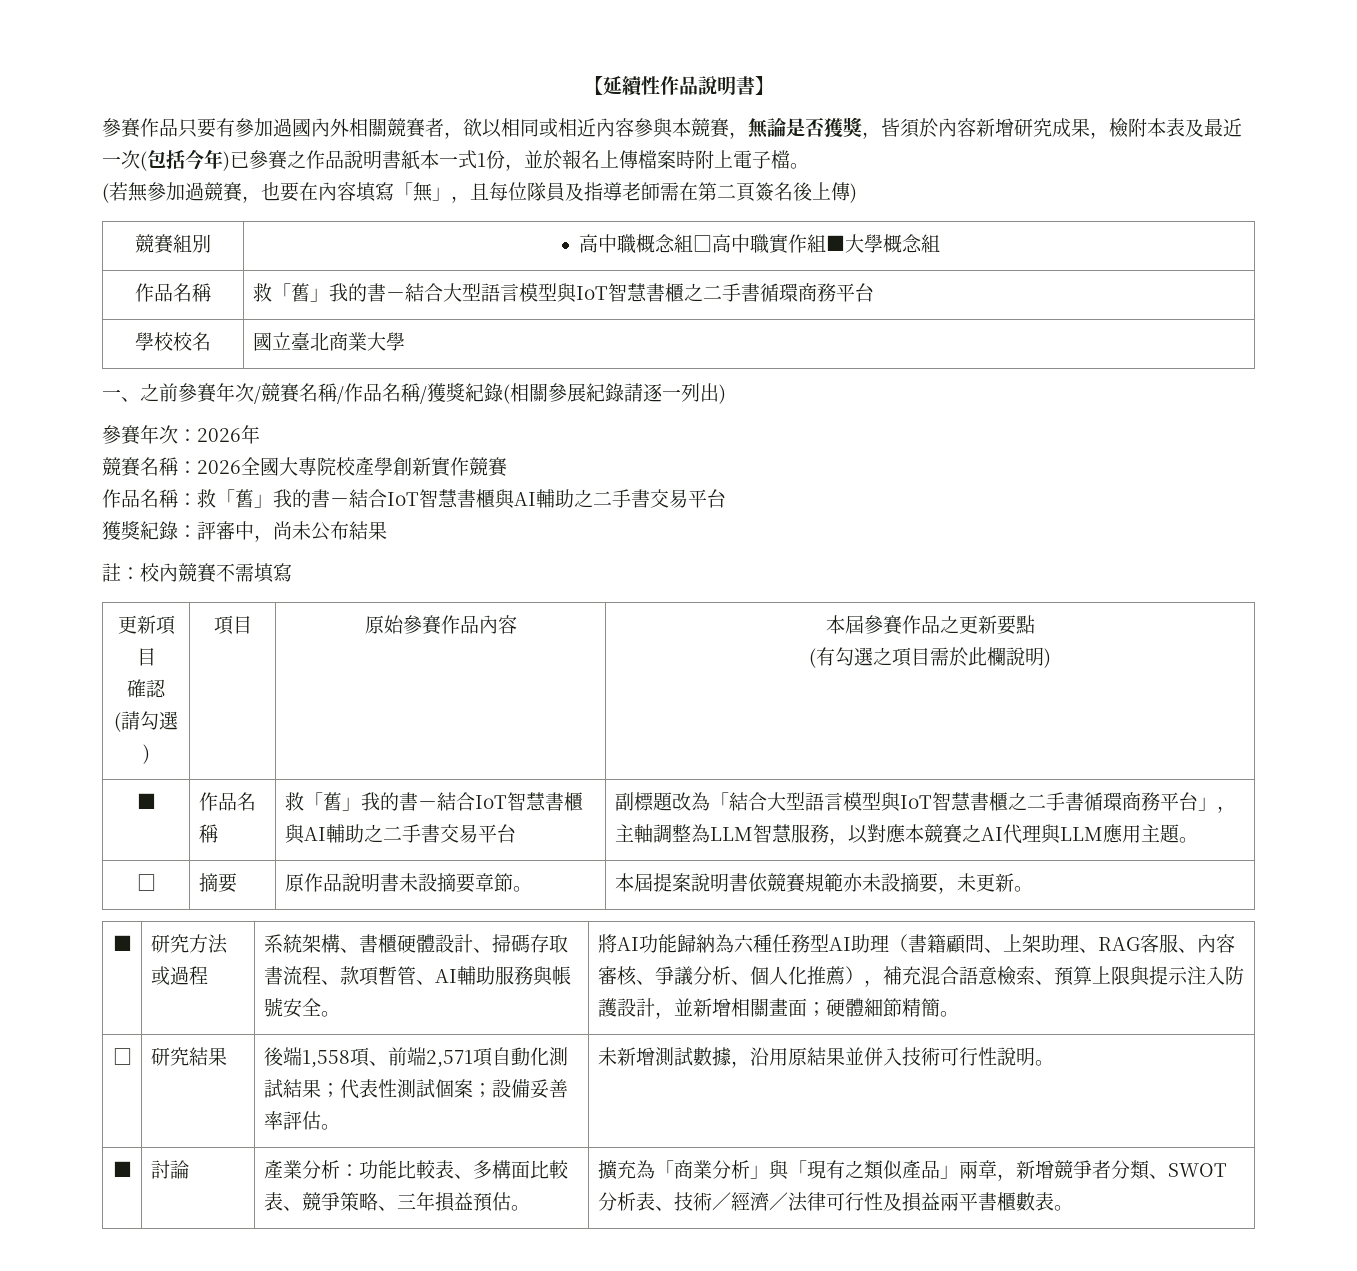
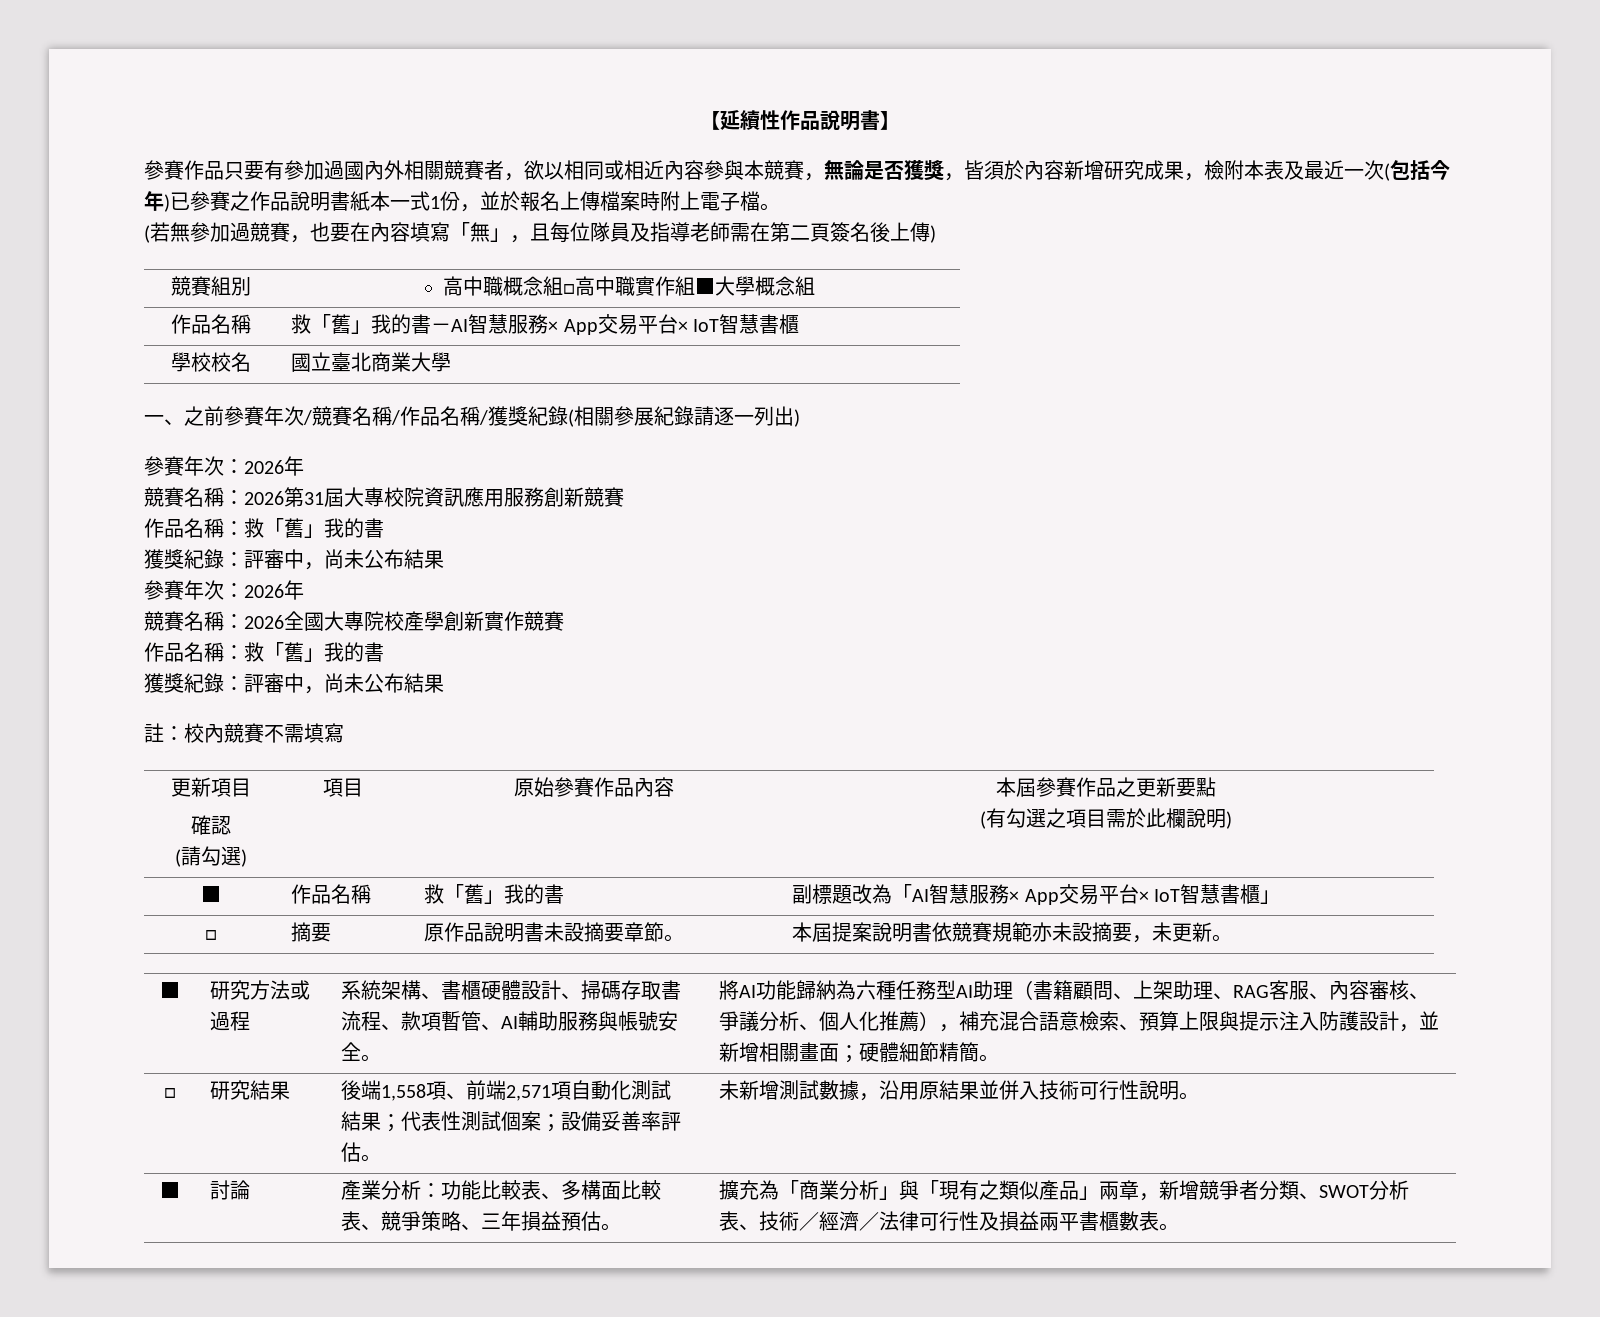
[404,283,874,303] 結合大型語言模型與IoT智慧書櫃之二手書循環商務平台 -> [451,314,800,335] AI智慧服務× App交易平台× IoT智慧書櫃
(260, 434) none -> [144,487,624,507] [144,518,384,538] [144,549,444,570] [144,580,304,600] // 競賽名稱：2026第31屆大專校院資訊應用服務創新競賽 // 作品名稱：救「舊」我的書 // 獲獎紀錄：評審中，尚未公布結果 // 參賽年次：2026年
[330,489,726,509] －結合IoT智慧書櫃與AI輔助之二手書交易平台 -> (384, 652) none
[417,792,583,811] [284,824,516,844] [614,792,1236,813] [614,824,1198,845] －結合IoT智慧書櫃與AI輔助之二手書交易平台 | 副標題改為「結合大型語言模型與IoT智慧書櫃之二手書循環商務平台」，主軸調整為LLM智慧服務，以對應本競賽之AI代理與LLM應用主題。 -> [792,884,1281,905] | 副標題改為「AI智慧服務× App交易平台× IoT智慧書櫃」

